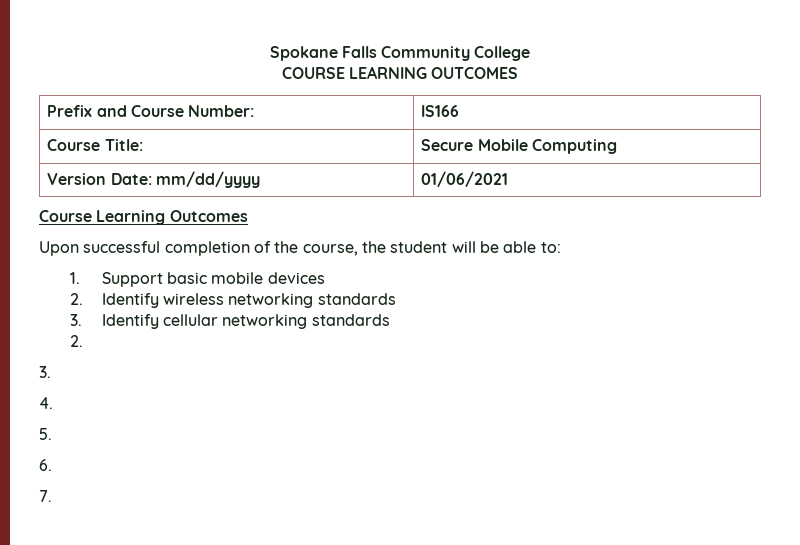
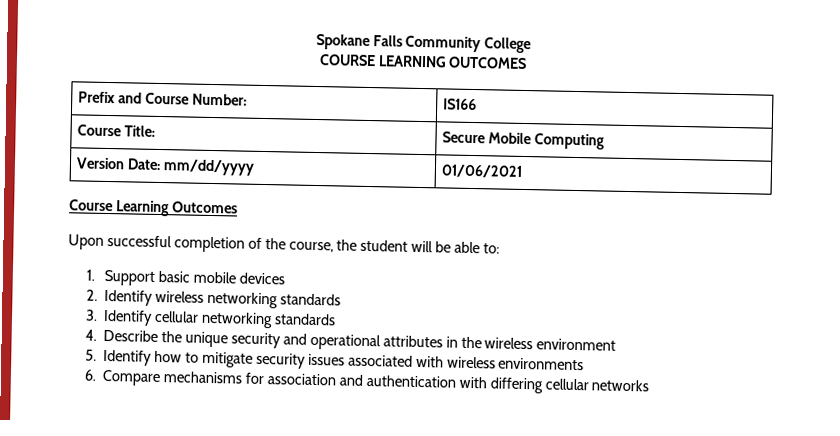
[70,335,84,347] [39,366,51,378] [39,397,53,409] [39,428,52,440] [39,459,52,471] [39,490,52,502] 2. // 3. // 4. // 5. // 6. // 7. -> [84,329,617,351] [84,349,585,371] [83,369,650,394] 4. Describe the unique security and operational attributes in the wireless environment // 5. Identify how to mitigate security issues associated with wireless environments // 6. Compare mechanisms for association and authentication with differing cellular networks

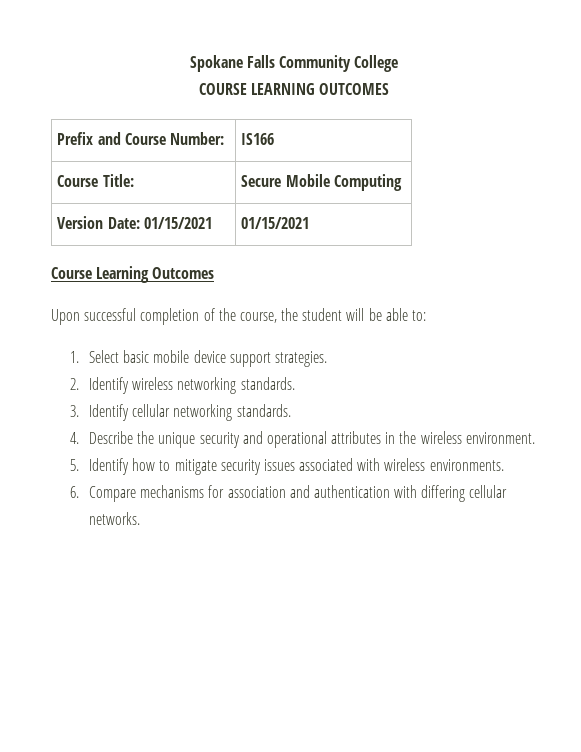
[163,159,256,176] [441,164,524,178] mm/dd/yyyy | 01/06/2021 -> [143,217,212,229] [241,217,310,229] 01/15/2021 | 01/15/2021
[104,269,156,286] Support -> [88,350,119,363] Select
[238,272,285,285] devices -> [193,350,327,367] device support strategies.
[279,293,341,306] standards -> [240,377,295,390] standards.
[273,313,336,326] standards -> [236,404,291,417] standards.
[536,338,617,351] environment -> [465,432,535,444] environment.
[498,357,585,371] environments -> [429,459,504,471] environments.
[591,379,650,392] networks -> [88,512,140,525] networks.

